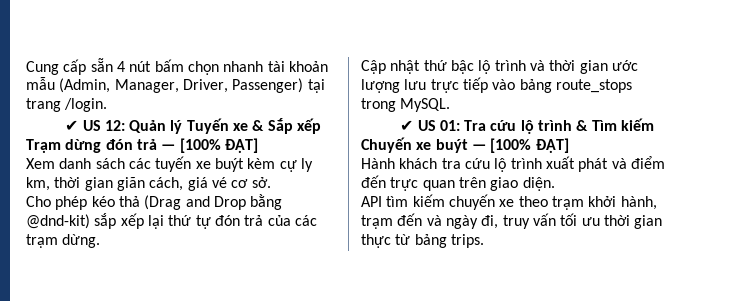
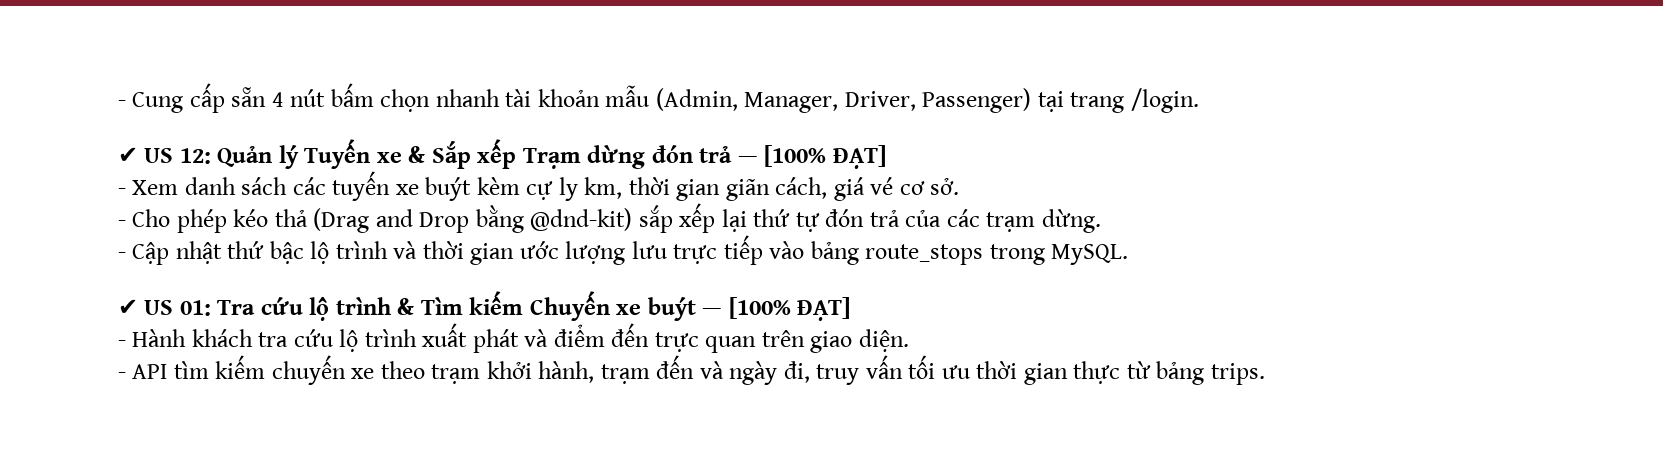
(26, 68) none -> [118,100,126,107] -
(258, 145) none -> [118,188,126,195] -
(271, 182) none -> [118,220,126,227] -
(101, 241) none -> [118,252,126,259] -
(569, 145) none -> [118,340,126,347] -
(555, 184) none -> [118,372,126,379] -

